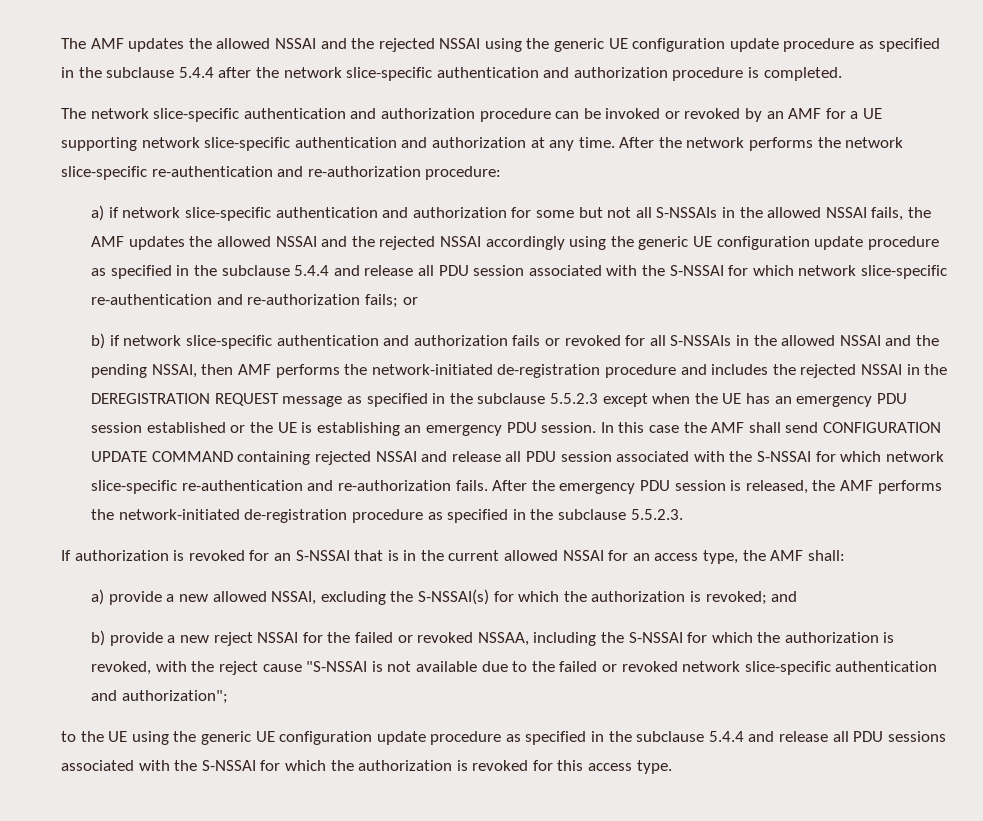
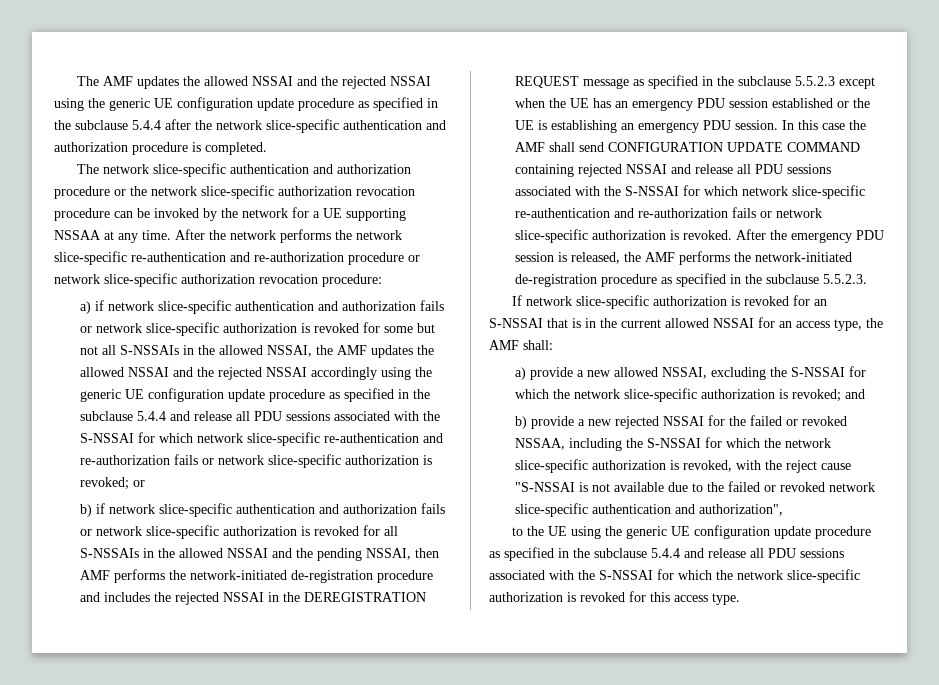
[555,108,883,122] [61,137,526,151] can be invoked or revoked by an AMF for a UE supporting network slice-specific authentication and authorization -> [114,185,415,199] [54,207,406,221] [54,230,101,240] or the network slice-specific authorization revocation procedure can be invoked by the network for a UE supporting NSSAA
(421, 171) none -> [348,252,420,265] [54,273,318,287] procedure or network slice-specific authorization revocation
(507, 212) none -> [419,300,444,311] [79,322,359,336] fails or network slice-specific authorization is revoked
[825,207,904,221] NSSAI fails, -> [266,345,312,357] NSSAI,
[473,265,525,276] session -> [285,411,330,421] sessions
[365,294,399,308] fails; -> [173,454,432,468] [79,477,129,490] fails or network slice-specific authorization is revoked;
(560, 342) none -> [95,525,310,539] network slice-specific authorization is
[560,451,612,462] session -> [786,164,831,174] sessions
[455,480,488,491] fails. -> [731,207,822,218] [514,229,732,243] fails or network slice-specific authorization is revoked.
(71, 555) none -> [526,295,650,309] network slice-specific
[417,589,587,605] S-NSSAI(s) for which the -> [790,366,866,377] [514,388,697,402] S-NSSAI for which the network slice-specific
[213,632,253,646] reject -> [614,416,659,429] rejected
(781, 637) none -> [784,438,831,448] [514,459,588,473] network slice-specific
[121,690,228,704] authorization"; -> [698,504,783,516] authorization",
(354, 765) none -> [737,569,860,583] network slice-specific

